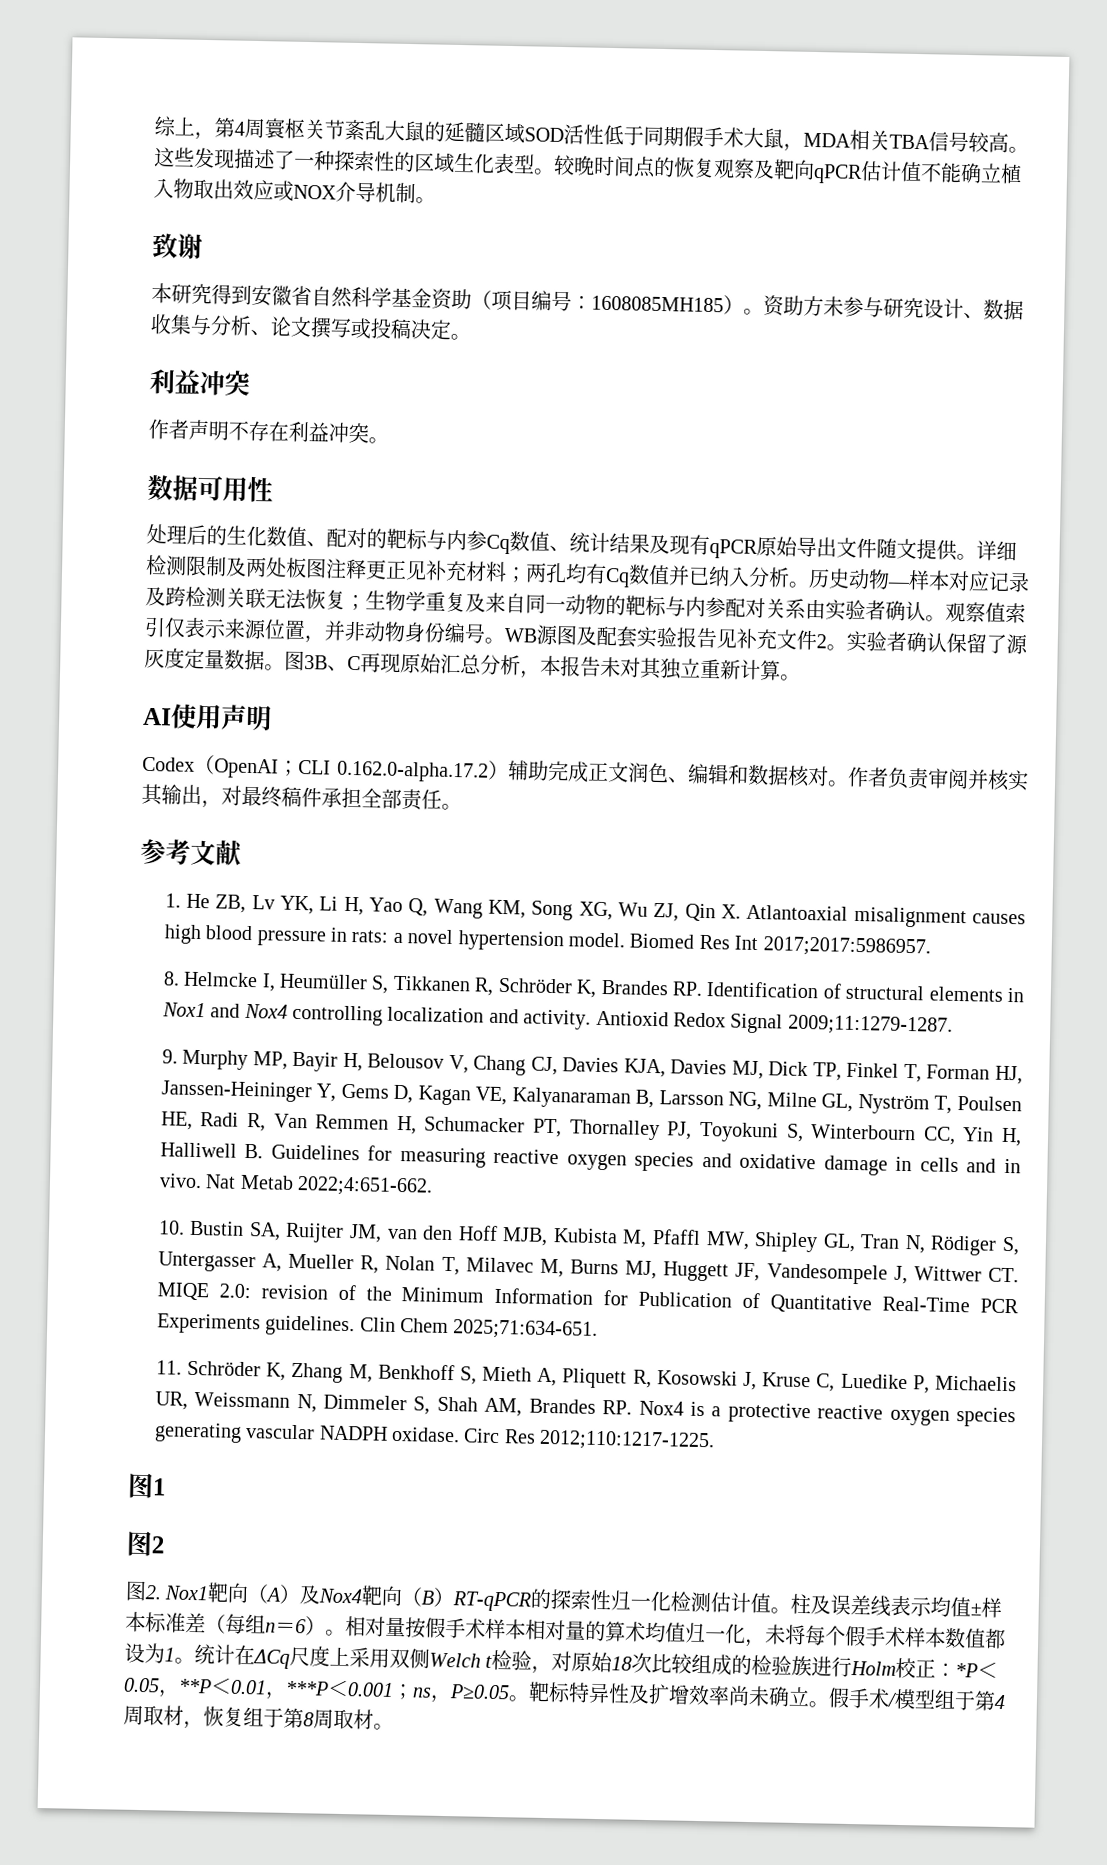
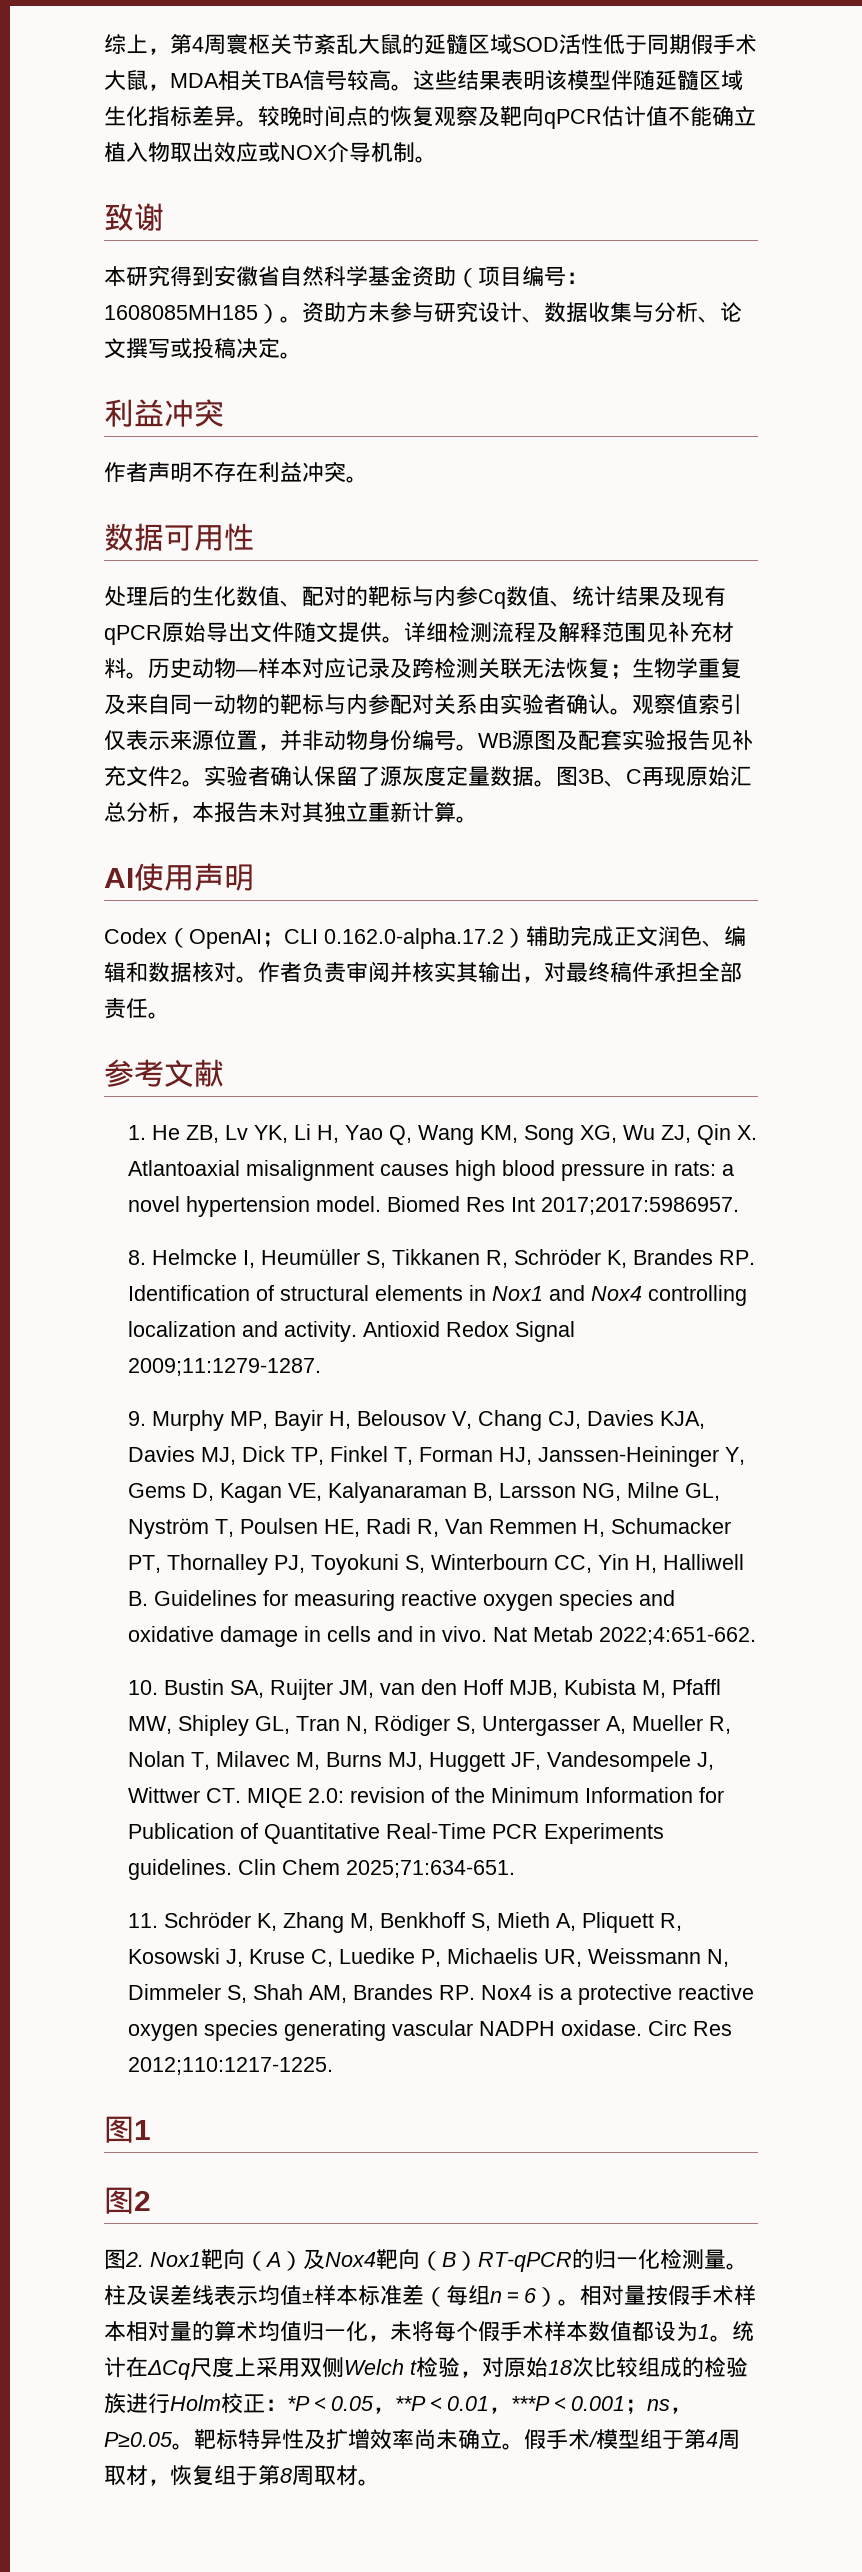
[194,147,535,175] 发现描述了一种探索性的区域生化表型 -> [457,70,743,91] [104,105,236,127] 结果表明该模型伴随延髓区域生化指标差异
[185,555,790,588] 限制及两处板图注释更正见补充材料；两孔均有Cq数值并已纳入分析 -> [492,622,734,643] [104,658,126,679] 流程及解释范围见补充材料
[550,1589,613,1611] 探索性 -> (594, 2259) none
[710,1592,773,1614] 估计值 -> [704,2249,726,2269] 量

